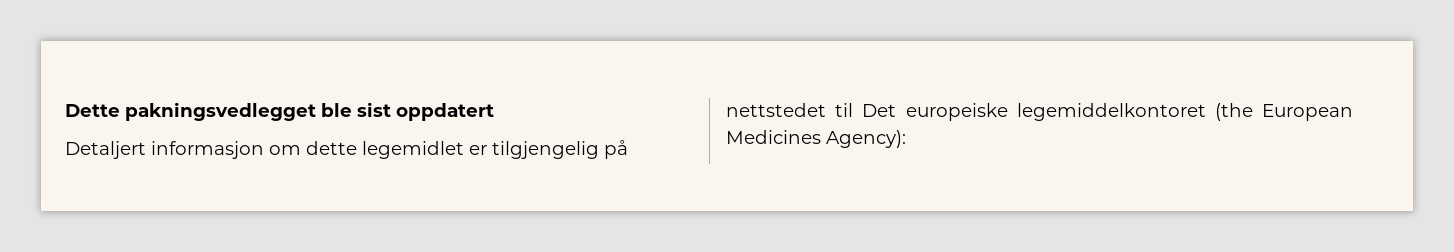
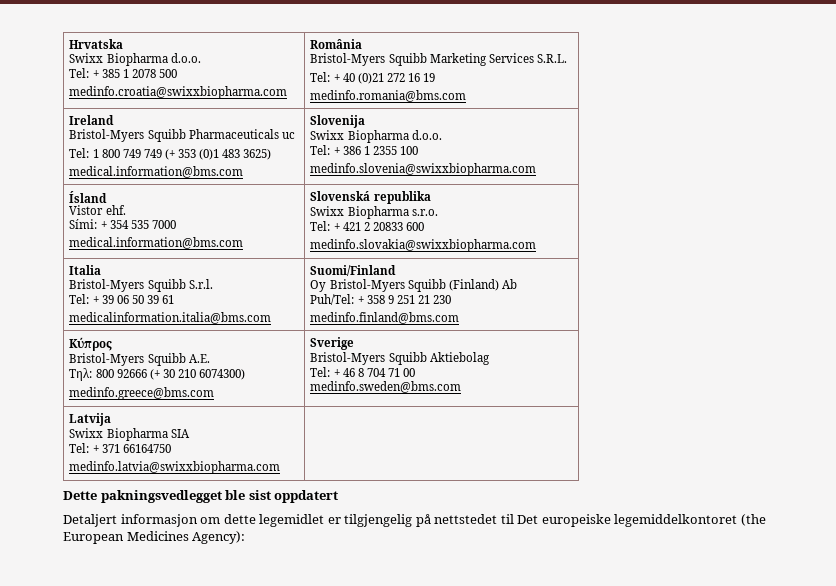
(65, 110) none -> [69,39,124,49] [69,53,201,66] [69,68,177,78] [69,86,288,99] [310,39,363,49] [310,53,567,66] [310,72,436,84] [310,90,467,102] [69,115,115,125] [69,129,295,142] [69,148,272,160] [69,166,244,178] [310,115,366,128] [310,130,442,143] [310,145,418,155] [310,163,537,176] [69,191,108,203] [69,205,126,215] [69,219,176,229] [69,237,244,249] [310,191,431,204] [310,206,438,219] [310,221,424,231] [310,239,537,252] [69,265,102,275] [69,279,213,292] [69,294,175,304] [69,312,272,324] [310,265,397,276] [310,279,517,292] [310,294,452,305] [310,312,460,324] [69,337,113,351] [69,353,210,366] [69,368,246,381] [69,387,215,400] [310,337,355,350] [310,352,490,365] [310,367,416,377] [310,381,462,393] [69,413,112,426] [69,428,190,441] [69,443,171,453] [69,461,281,474] Hrvatska // Swixx Biopharma d.o.o. // Tel: + 385 1 2078 500 // medinfo.croatia@swixxbiopharma.com | România // Bristol-Myers Squibb Marketing Services S.R.L. // Tel: + 40 (0)21 272 16 19 // medinfo.romania@bms.com // Ireland // Bristol-Myers Squibb Pharmaceuticals uc // Tel: 1 800 749 749 (+ 353 (0)1 483 3625) // medical.information@bms.com | Slovenija // Swixx Biopharma d.o.o. // Tel: + 386 1 2355 100 // medinfo.slovenia@swixxbiopharma.com // Ísland // Vistor ehf. // Sími: + 354 535 7000 // medical.information@bms.com | Slovenská republika // Swixx Biopharma s.r.o. // Tel: + 421 2 20833 600 // medinfo.slovakia@swixxbiopharma.com // Italia // Bristol-Myers Squibb S.r.l. // Tel: + 39 06 50 39 61 // medicalinformation.italia@bms.com | Suomi/Finland // Oy Bristol-Myers Squibb (Finland) Ab // Puh/Tel: + 358 9 251 21 230 // medinfo.finland@bms.com // Κύπρος // Bristol-Myers Squibb A.E. // Τηλ: 800 92666 (+ 30 210 6074300) // medinfo.greece@bms.com | Sverige // Bristol-Myers Squibb Aktiebolag // Tel: + 46 8 704 71 00 // medinfo.sweden@bms.com // Latvija // Swixx Biopharma SIA // Tel: + 371 66164750 // medinfo.latvia@swixxbiopharma.com | //

